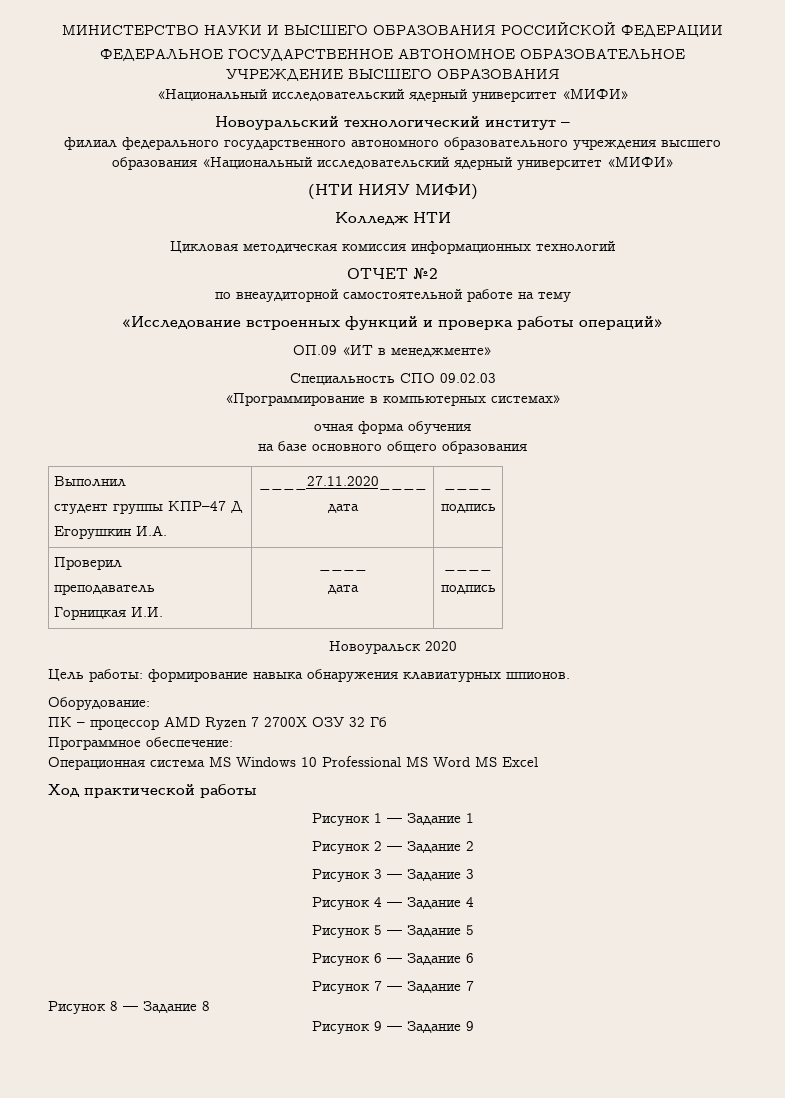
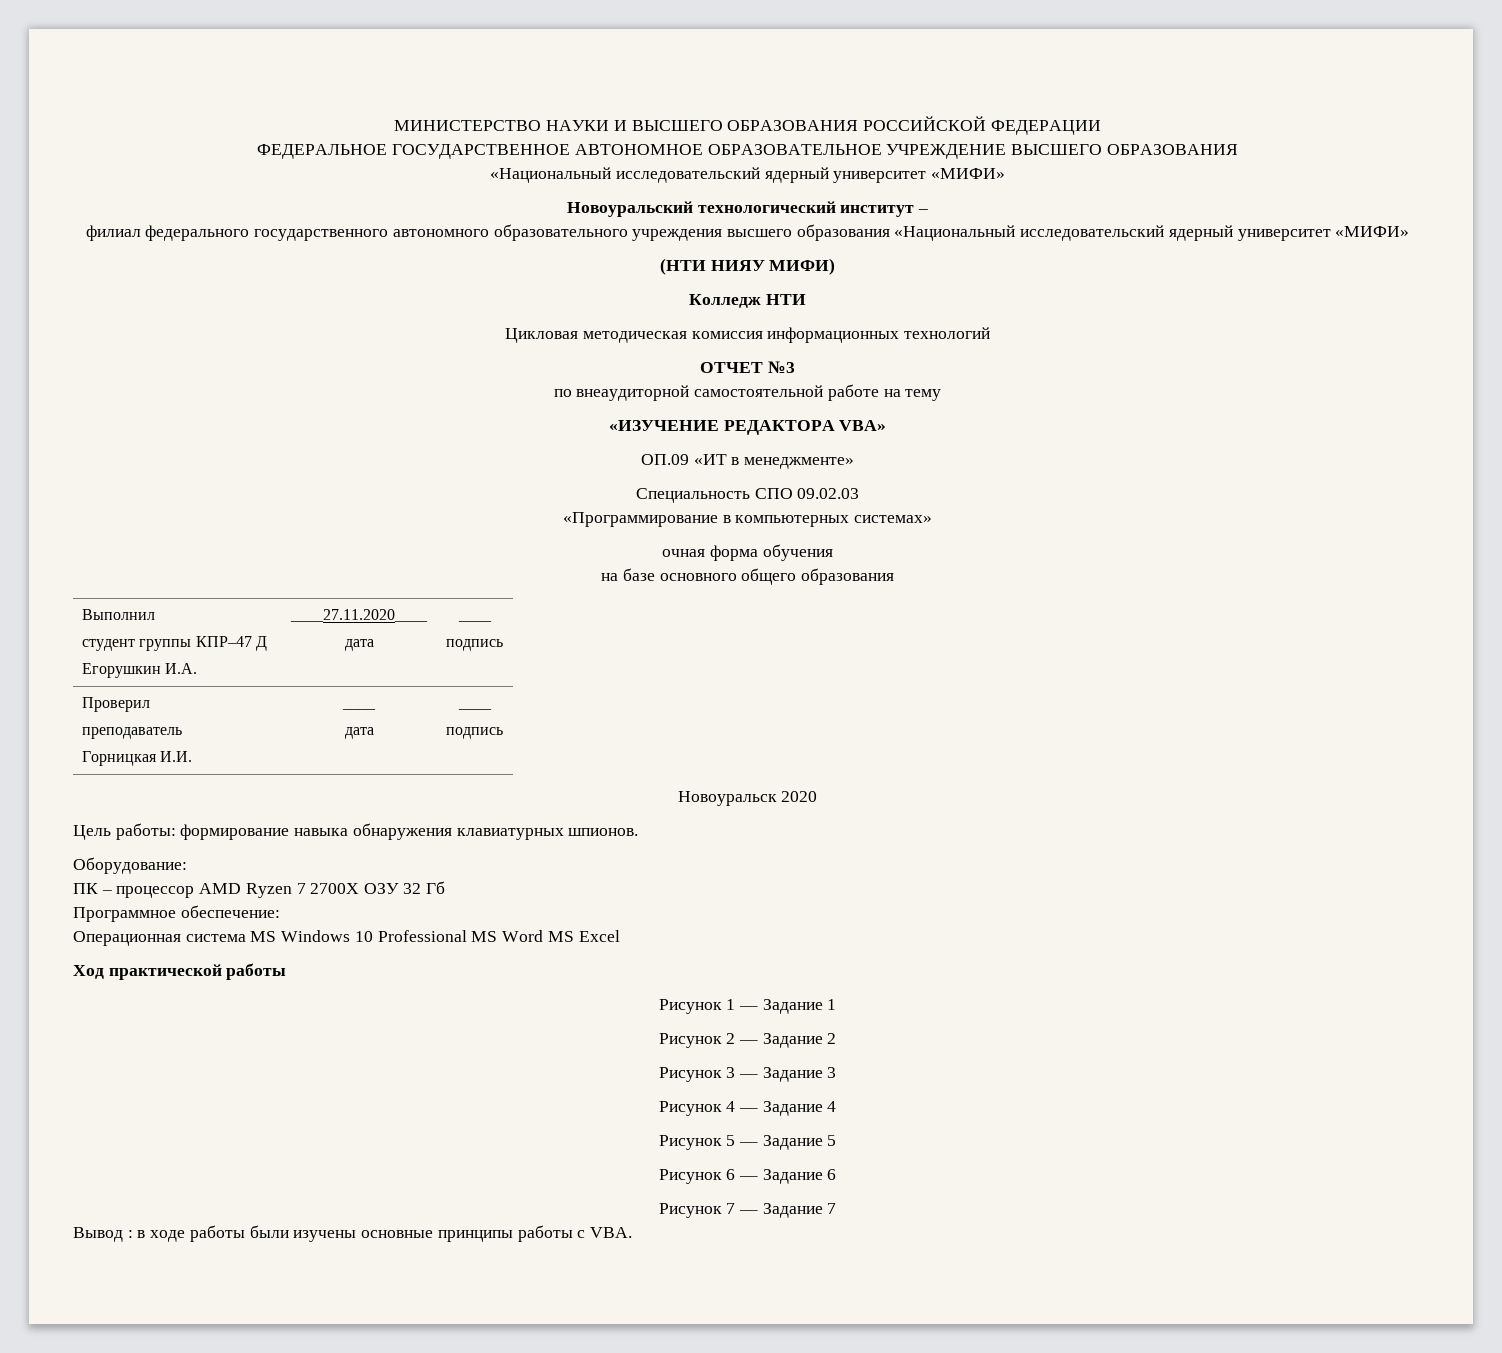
[413,267,438,280] №2 -> [767,361,795,373] №3
[121,316,664,330] «Исследование встроенных функций и проверка работы операций» -> [608,420,887,435] «ИЗУЧЕНИЕ РЕДАКТОРА VBA»
[48,1001,210,1014] [311,1021,474,1034] Рисунок 8 — Задание 8 // Рисунок 9 — Задание 9 -> [73,1225,632,1242] Вывод : в ходе работы были изучены основные принципы работы с VBA.

